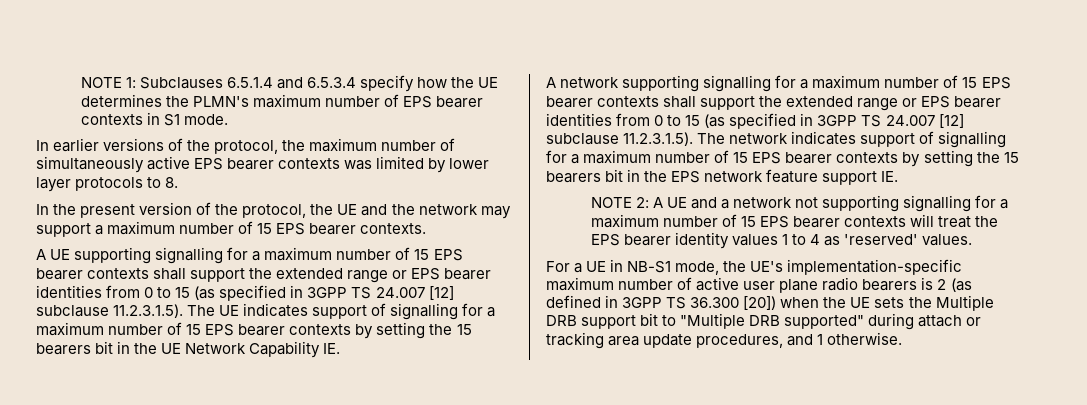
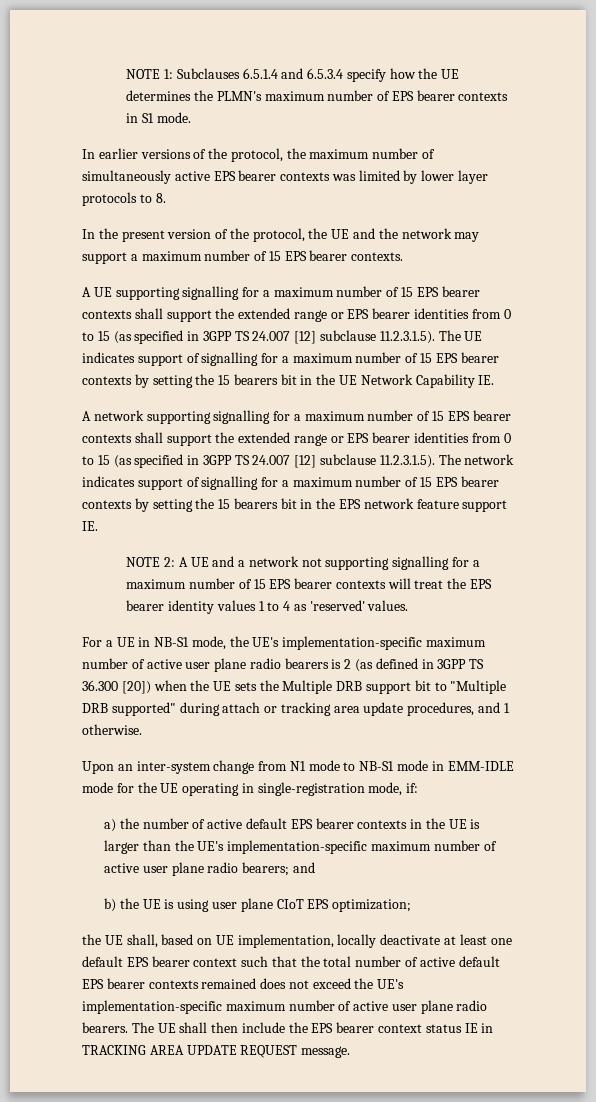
(903, 338) none -> [82,760,514,774] [82,782,419,796] [104,818,481,832] [104,840,497,854] [104,862,315,876] [104,898,412,912] [82,934,512,948] [82,956,500,967] [82,978,405,989] [82,1000,488,1014] [82,1022,494,1033] [82,1045,351,1058] // Upon an inter-system change from N1 mode to NB-S1 mode in EMM-IDLE mode for the UE operating in single-registration mode, if: // a) the number of active default EPS bearer contexts in the UE is larger than the UE's implementation-specific maximum number of active user plane radio bearers; and // b) the UE is using user plane CIoT EPS optimization; // the UE shall, based on UE implementation, locally deactivate at least one default EPS bearer context such that the total number of active default EPS bearer contexts remained does not exceed the UE's implementation-specific maximum number of active user plane radio bearers. The UE shall then include the EPS bearer context status IE in TRACKING AREA UPDATE REQUEST message.

